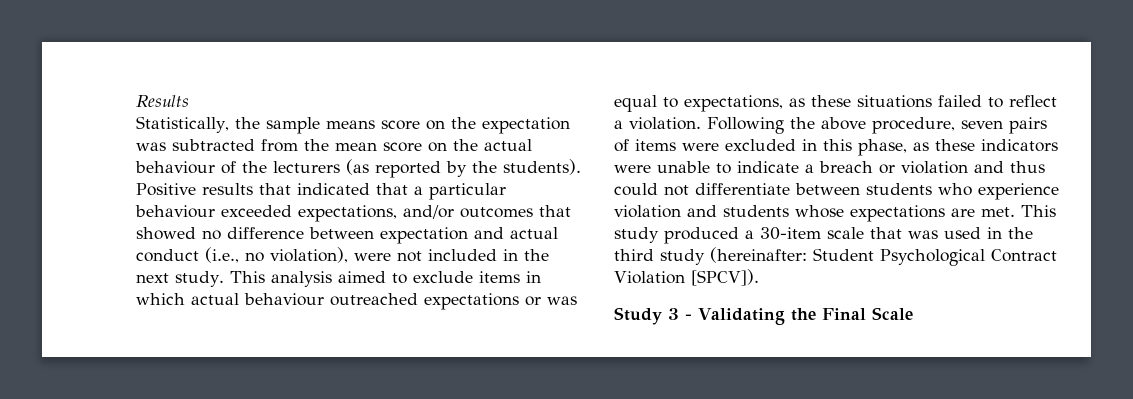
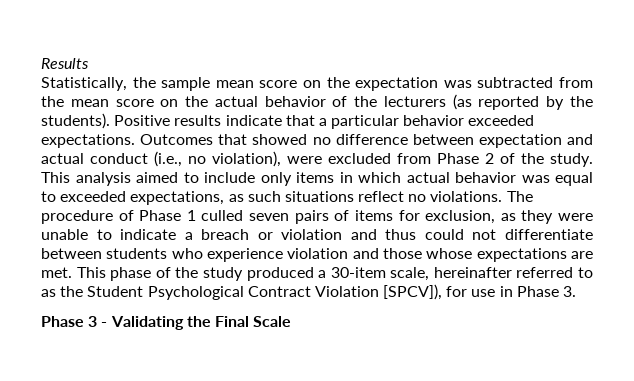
[325,120,375,129] means -> [215,80,254,88] mean
[135,161,215,174] behaviour -> [264,96,326,107] behavior
[259,183,370,195] that indicated -> [225,115,282,126] indicate
[135,205,533,222] behaviour exceeded expectations, and/or outcomes -> [403,115,535,126] [41,134,214,148] behavior exceeded expectations. Outcomes
[397,249,549,262] [136,273,169,283] not included in the next -> [328,153,544,164] excluded from Phase 2 of the
[412,271,473,283] exclude -> [204,172,292,186] include only
[244,293,541,310] behaviour outreached expectations or -> [455,172,516,183] behavior
(678, 102) none -> [60,191,127,202] exceeded
[811,95,1057,108] [614,117,1047,134] [614,139,1058,156] these situations failed to reflect a violation. Following the above procedure, seven pairs of items were excluded in this phase, as these indicators -> [247,191,533,202] [41,210,554,224] such situations reflect no violations. The procedure of Phase 1 culled seven pairs of items for exclusion, as they
[723,205,789,217] students -> [383,248,422,259] those
(1056, 211) none -> [110,267,199,281] phase of the
[827,227,1033,239] [614,247,1057,266] [614,269,759,286] [614,307,662,325] scale that was used in the third study (hereinafter: Student Psychological Contract Violation [SPCV]). // Study -> [390,267,593,281] [41,284,577,300] [41,316,84,327] scale, hereinafter referred to as the Student Psychological Contract Violation [SPCV]), for use in Phase 3. // Phase

